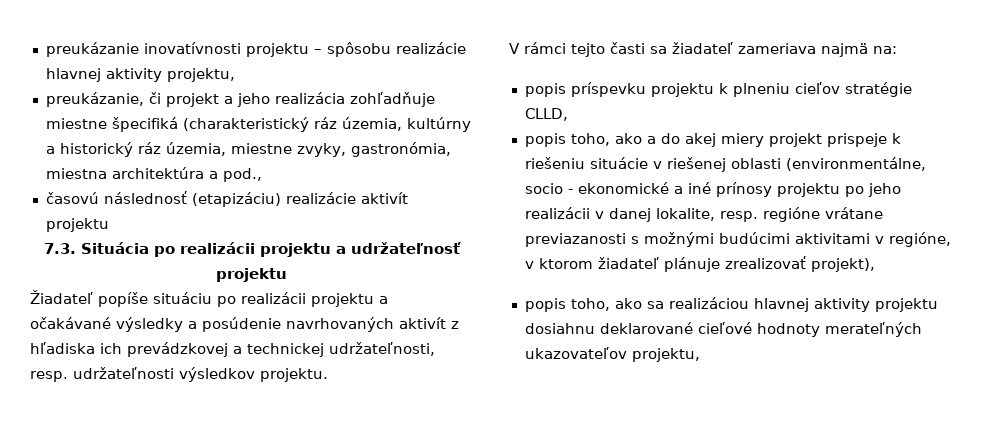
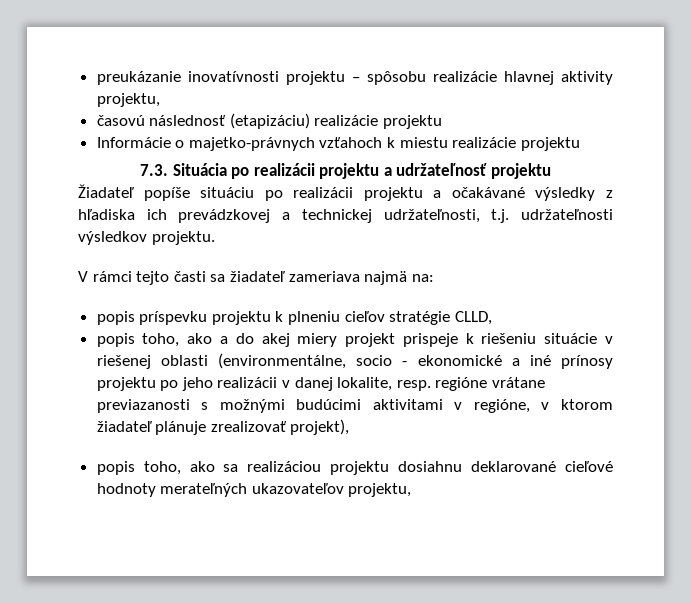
[45,92,435,107] [45,117,471,132] [45,142,451,157] [45,167,262,182] [45,191,408,207] preukázanie, či projekt a jeho realizácia zohľadňuje miestne špecifiká (charakteristický ráz územia, kultúrny a historický ráz územia, miestne zvyky, gastronómia, miestna architektúra a pod., // časovú následnosť (etapizáciu) realizácie aktivít -> [96,113,443,129] [96,137,517,151] časovú následnosť (etapizáciu) realizácie projektu // Informácie o majetko-právnych vzťahoch k miestu realizácie
[188,317,446,332] a posúdenie navrhovaných aktivít -> (596, 194) none
[30,371,68,382] resp. -> [491,209,510,223] t.j.
[753,298,870,312] hlavnej aktivity -> (322, 466) none

